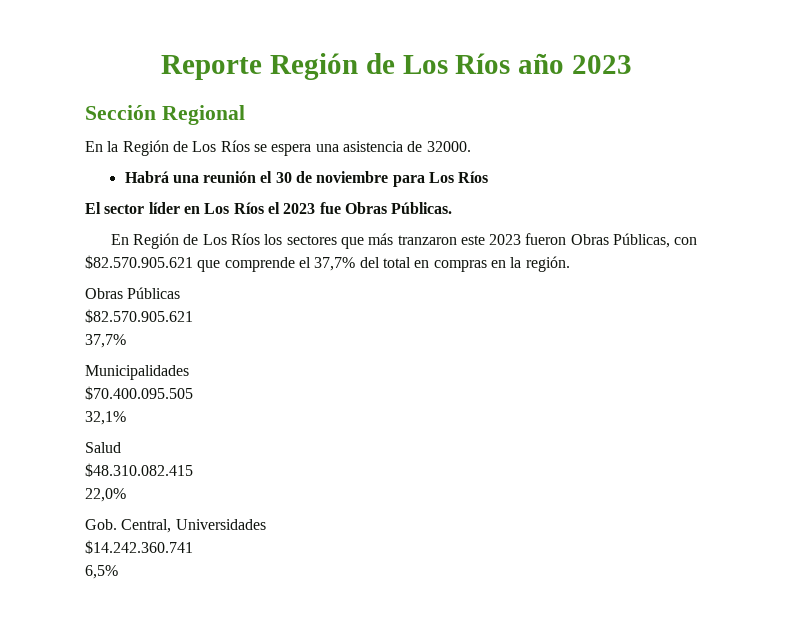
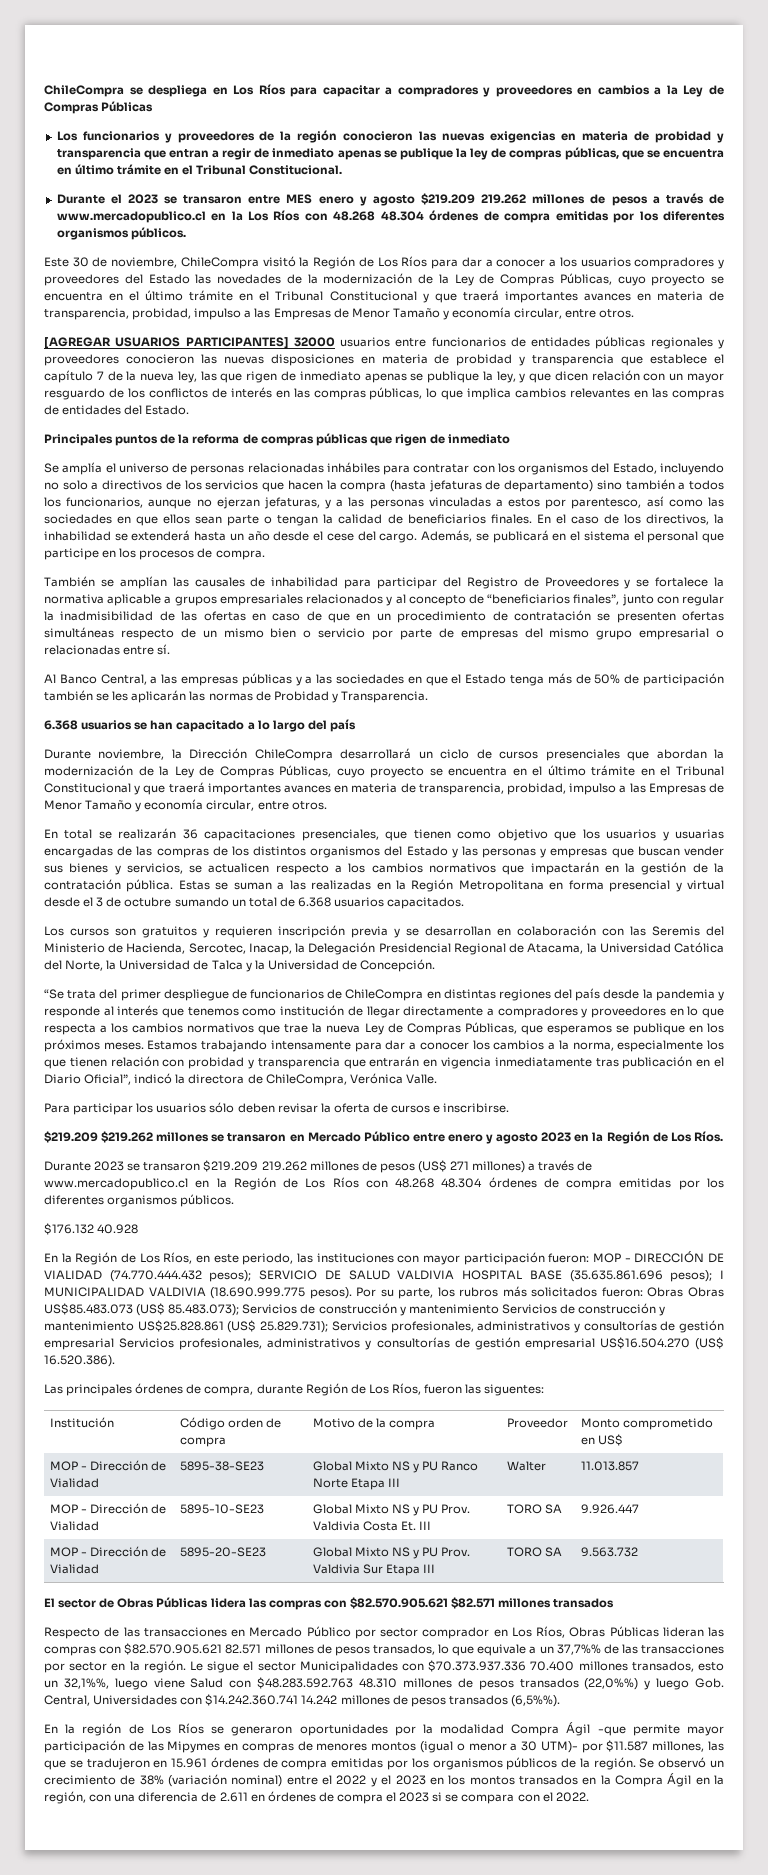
[161,53,632,80] [85,105,245,125] Reporte Región de Los Ríos año 2023 // Sección Regional -> [44,84,724,97] [44,101,154,114] [56,130,725,143] [56,147,724,160] [56,164,343,175] [56,193,724,206] [56,210,725,223] [56,227,186,240] [44,256,724,269] [44,273,724,286] [44,290,724,303] [44,307,635,320] [44,336,724,349] [44,354,724,366] [44,370,724,383] [44,387,724,400] [44,405,190,415] [44,433,511,446] [44,462,724,475] [44,479,724,492] [44,496,724,509] [44,514,724,526] [44,530,724,543] [44,548,265,560] [44,576,724,589] [44,594,724,606] [44,610,724,623] [44,627,724,640] [44,644,171,655] [44,673,724,686] [44,690,428,703] [44,719,356,732] [44,748,724,761] [44,765,724,778] [44,782,725,795] [44,799,327,812] [44,828,724,841] [44,846,724,858] [44,862,724,875] [44,879,724,892] [44,897,465,909] [44,925,724,938] [44,942,725,955] [44,959,436,972] [44,988,724,1001] [44,1005,724,1018] [44,1022,724,1035] [44,1039,725,1052] [44,1056,724,1069] [44,1073,437,1086] [44,1102,510,1115] [44,1131,723,1144] [44,1160,593,1173] [44,1177,724,1190] [44,1194,235,1207] [44,1223,139,1235] ChileCompra se despliega en Los Ríos para capacitar a compradores y proveedores en cambios a la Ley de Compras Públicas // Los funcionarios y proveedores de la región conocieron las nuevas exigencias en materia de probidad y transparencia que entran a regir de inmediato apenas se publique la ley de compras públicas, que se encuentra en último trámite en el Tribunal Constitucional. // Durante el 2023 se transaron entre MES enero y agosto $219.209 219.262 millones de pesos a través de www.mercadopublico.cl en la Los Ríos con 48.268 48.304 órdenes de compra emitidas por los diferentes organismos públicos. // Este 30 de noviembre, ChileCompra visitó la Región de Los Ríos para dar a conocer a los usuarios compradores y proveedores del Estado las novedades de la modernización de la Ley de Compras Públicas, cuyo proyecto se encuentra en el último trámite en el Tribunal Constitucional y que traerá importantes avances en materia de transparencia, probidad, impulso a las Empresas de Menor Tamaño y economía circular, entre otros. // [AGREGAR USUARIOS PARTICIPANTES] 32000 usuarios entre funcionarios de entidades públicas regionales y proveedores conocieron las nuevas disposiciones en materia de probidad y transparencia que establece el capítulo 7 de la nueva ley, las que rigen de inmediato apenas se publique la ley, y que dicen relación con un mayor resguardo de los conflictos de interés en las compras públicas, lo que implica cambios relevantes en las compras de entidades del Estado. // Principales puntos de la reforma de compras públicas que rigen de inmediato // Se amplía el universo de personas relacionadas inhábiles para contratar con los organismos del Estado, incluyendo no solo a directivos de los servicios que hacen la compra (hasta jefaturas de departamento) sino también a todos los funcionarios, aunque no ejerzan jefaturas, y a las personas vinculadas a estos por parentesco, así como las sociedades en que ellos sean parte o tengan la calidad de beneficiarios finales. En el caso de los directivos, la inhabilidad se extenderá hasta un año desde el cese del cargo. Además, se publicará en el sistema el personal que participe en los procesos de compra. // También se amplían las causales de inhabilidad para participar del Registro de Proveedores y se fortalece la normativa aplicable a grupos empresariales relacionados y al concepto de “beneficiarios finales”, junto con regular la inadmisibilidad de las ofertas en caso de que en un procedimiento de contratación se presenten ofertas simultáneas respecto de un mismo bien o servicio por parte de empresas del mismo grupo empresarial o relacionadas entre sí. // Al Banco Central, a las empresas públicas y a las sociedades en que el Estado tenga más de 50% de participación también se les aplicarán las normas de Probidad y Transparencia. // 6.368 usuarios se han capacitado a lo largo del país // Durante noviembre, la Dirección ChileCompra desarrollará un ciclo de cursos presenciales que abordan la modernización de la Ley de Compras Públicas, cuyo proyecto se encuentra en el último trámite en el Tribunal Constitucional y que traerá importantes avances en materia de transparencia, probidad, impulso a las Empresas de Menor Tamaño y economía circular, entre otros. // En total se realizarán 36 capacitaciones presenciales, que tienen como objetivo que los usuarios y usuarias encargadas de las compras de los distintos organismos del Estado y las personas y empresas que buscan vender sus bienes y servicios, se actualicen respecto a los cambios normativos que impactarán en la gestión de la contratación pública. Estas se suman a las realizadas en la Región Metropolitana en forma presencial y virtual desde el 3 de octubre sumando un total de 6.368 usuarios capacitados. // Los cursos son gratuitos y requieren inscripción previa y se desarrollan en colaboración con las Seremis del Ministerio de Hacienda, Sercotec, Inacap, la Delegación Presidencial Regional de Atacama, la Universidad Católica del Norte, la Universidad de Talca y la Universidad de Concepción. // “Se trata del primer despliegue de funcionarios de ChileCompra en distintas regiones del país desde la pandemia y responde al interés que tenemos como institución de llegar directamente a compradores y proveedores en lo que respecta a los cambios normativos que trae la nueva Ley de Compras Públicas, que esperamos se publique en los próximos meses. Estamos trabajando intensamente para dar a conocer los cambios a la norma, especialmente los que tienen relación con probidad y transparencia que entrarán en vigencia inmediatamente tras publicación en el Diario Oficial”, indicó la directora de ChileCompra, Verónica Valle. // Para participar los usuarios sólo deben revisar la oferta de cursos e inscribirse. // $219.209 $219.262 millones se transaron en Mercado Público entre enero y agosto 2023 en la Región de Los Ríos. // Durante 2023 se transaron $219.209 219.262 millones de pesos (US$ 271 millones) a través de www.mercadopublico.cl en la Región de Los Ríos con 48.268 48.304 órdenes de compra emitidas por los diferentes organismos públicos. // $176.132 40.928
[220,140,471,156] [124,171,489,187] [85,202,453,214] [110,233,698,249] [85,255,570,272] [85,287,181,299] [85,309,193,323] [85,334,126,348] [85,365,189,380] [85,386,193,400] [85,411,126,425] [85,442,121,453] [85,463,193,477] [85,488,126,502] [85,519,266,533] [85,540,193,554] [85,565,118,579] Ríos se espera una asistencia de 32000. // Habrá una reunión el 30 de noviembre para Los Ríos // El sector líder en Los Ríos el 2023 fue Obras Públicas. // En Región de Los Ríos los sectores que más tranzaron este 2023 fueron Obras Públicas, con $82.570.905.621 que comprende el 37,7% del total en compras en la región. // Obras Públicas // $82.570.905.621 // 37,7% // Municipalidades // $70.400.095.505 // 32,1% // Salud // $48.310.082.415 // 22,0% // Gob. Central, Universidades // $14.242.360.741 // 6,5% -> [163,1251,724,1265] [44,1270,725,1282] [44,1286,725,1299] [44,1303,666,1316] [44,1320,725,1333] [44,1337,724,1350] [44,1355,115,1367] [44,1383,545,1396] [49,1417,114,1428] [179,1417,281,1430] [179,1437,226,1447] [312,1418,436,1430] [506,1418,568,1428] [580,1418,713,1430] [580,1434,623,1446] [49,1460,167,1471] [49,1478,99,1488] [179,1461,264,1471] [312,1461,479,1473] [312,1478,400,1490] [506,1461,546,1471] [580,1461,639,1471] [49,1503,167,1514] [49,1521,99,1531] [179,1504,264,1514] [312,1504,471,1516] [312,1521,432,1531] [506,1504,562,1514] [580,1504,639,1514] [49,1546,167,1557] [49,1564,99,1574] [179,1547,266,1557] [312,1547,471,1559] [312,1564,436,1576] [506,1547,562,1557] [580,1547,638,1557] [44,1597,615,1610] [44,1626,724,1639] [44,1643,724,1656] [44,1660,724,1673] [44,1677,724,1690] [44,1694,560,1707] [44,1722,724,1736] [44,1740,725,1753] [44,1757,725,1770] [44,1773,725,1787] [44,1791,589,1804] Ríos, en este periodo, las instituciones con mayor participación fueron: MOP - DIRECCIÓN DE VIALIDAD (74.770.444.432 pesos); SERVICIO DE SALUD VALDIVIA HOSPITAL BASE (35.635.861.696 pesos); I MUNICIPALIDAD VALDIVIA (18.690.999.775 pesos). Por su parte, los rubros más solicitados fueron: Obras Obras US$85.483.073 (US$ 85.483.073); Servicios de construcción y mantenimiento Servicios de construcción y mantenimiento US$25.828.861 (US$ 25.829.731); Servicios profesionales, administrativos y consultorías de gestión empresarial Servicios profesionales, administrativos y consultorías de gestión empresarial US$16.504.270 (US$ 16.520.386). // Las principales órdenes de compra, durante Región de Los Ríos, fueron las siguentes: // Institución | Código orden de compra | Motivo de la compra | Proveedor | Monto comprometido en US$ // MOP - Dirección de Vialidad | 5895-38-SE23 | Global Mixto NS y PU Ranco Norte Etapa III | Walter | 11.013.857 // MOP - Dirección de Vialidad | 5895-10-SE23 | Global Mixto NS y PU Prov. Valdivia Costa Et. III | TORO SA | 9.926.447 // MOP - Dirección de Vialidad | 5895-20-SE23 | Global Mixto NS y PU Prov. Valdivia Sur Etapa III | TORO SA | 9.563.732 // El sector de Obras Públicas lidera las compras con $82.570.905.621 $82.571 millones transados // Respecto de las transacciones en Mercado Público por sector comprador en Los Ríos, Obras Públicas lideran las compras con $82.570.905.621 82.571 millones de pesos transados, lo que equivale a un 37,7%% de las transacciones por sector en la región. Le sigue el sector Municipalidades con $70.373.937.336 70.400 millones transados, esto un 32,1%%, luego viene Salud con $48.283.592.763 48.310 millones de pesos transados (22,0%%) y luego Gob. Central, Universidades con $14.242.360.741 14.242 millones de pesos transados (6,5%%). // En la región de Los Ríos se generaron oportunidades por la modalidad Compra Ágil -que permite mayor participación de las Mipymes en compras de menores montos (igual o menor a 30 UTM)- por $11.587 millones, las que se tradujeron en 15.961 órdenes de compra emitidas por los organismos públicos de la región. Se observó un crecimiento de 38% (variación nominal) entre el 2022 y el 2023 en los montos transados en la Compra Ágil en la región, con una diferencia de 2.611 en órdenes de compra el 2023 si se compara con el 2022.

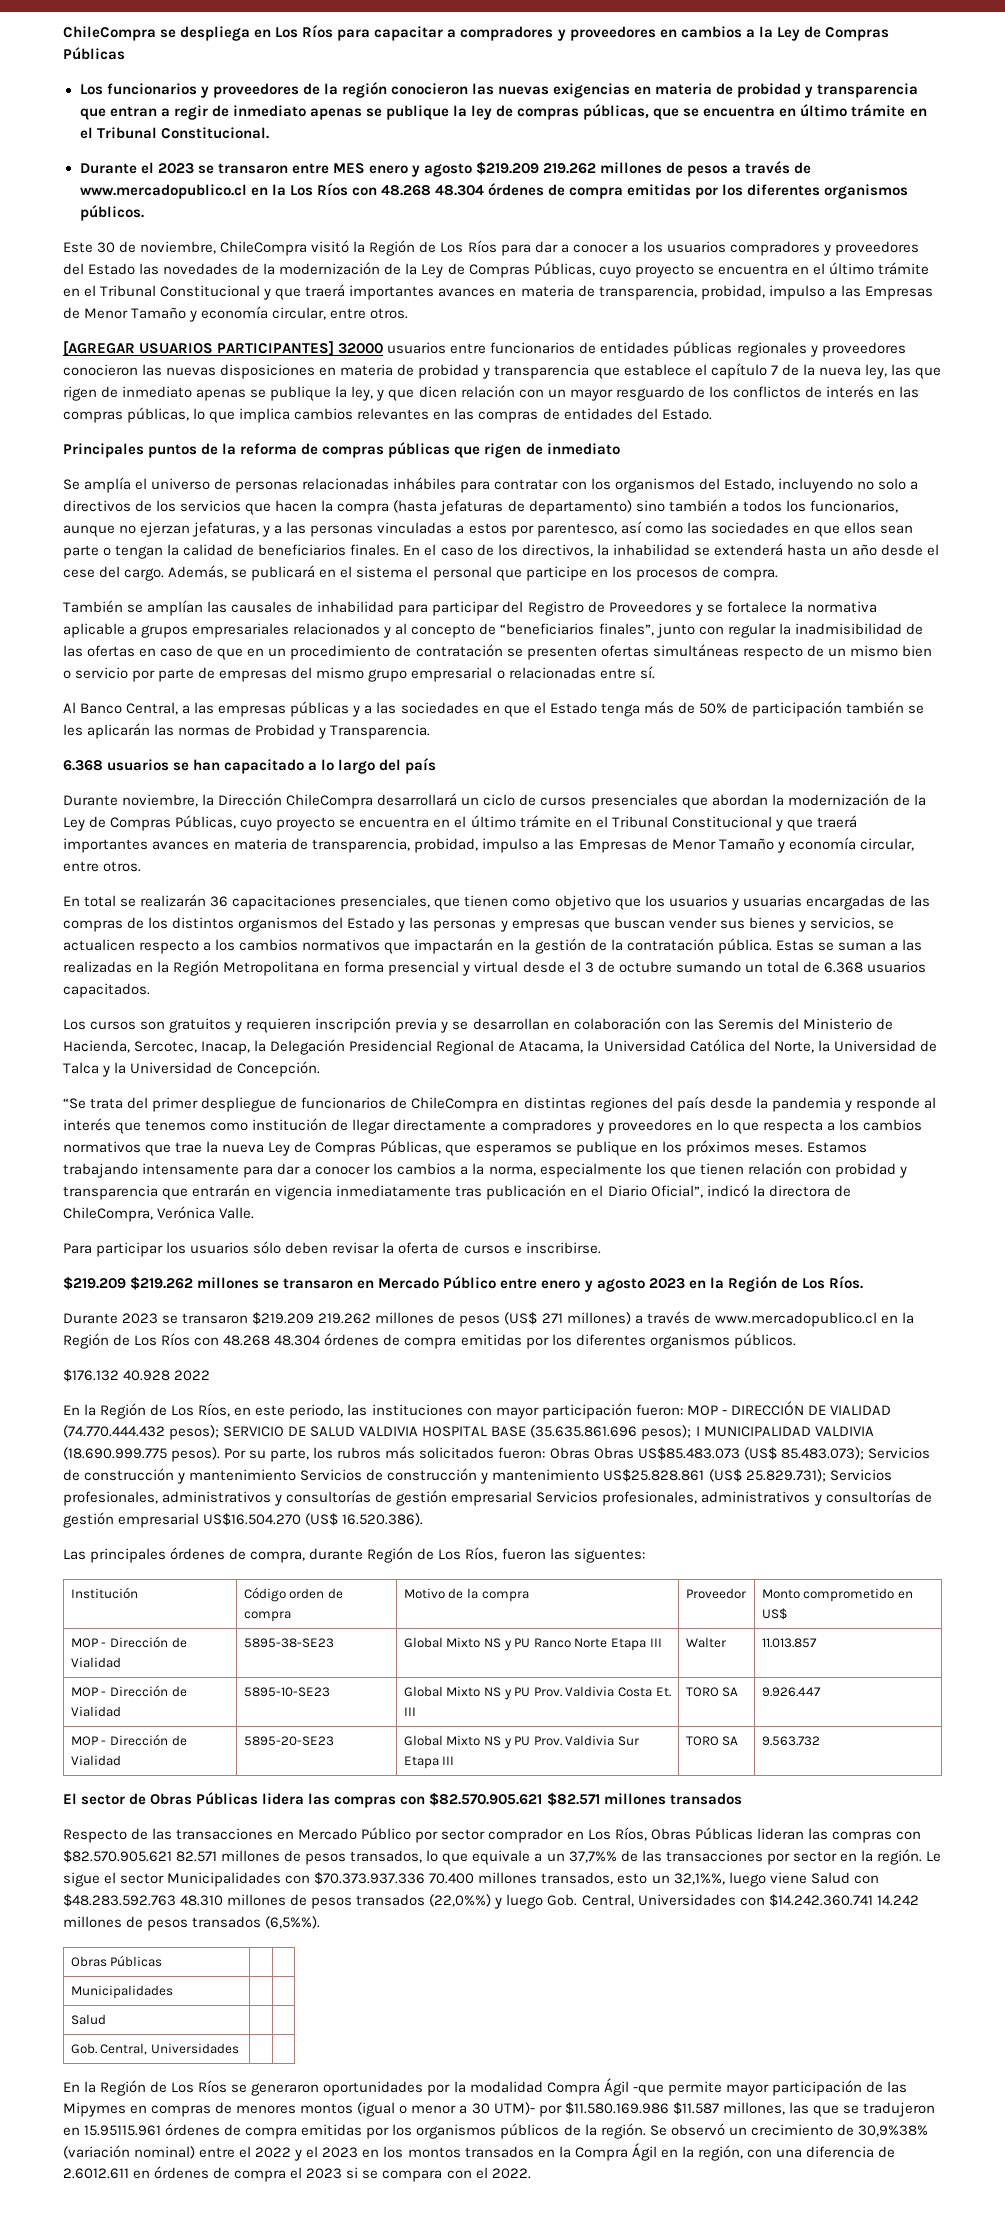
(139, 1229) none -> [174,1370,211,1381] 2022
[44,1723,122,1736] // En la región -> [70,1955,163,1967] [70,1985,173,1999] [70,2014,106,2025] [70,2043,239,2055] [63,2080,147,2096] // Obras Públicas | | // Municipalidades | | // Salud | | // Gob. Central, Universidades | | // En la Región
(603, 1748) none -> [564,2102,669,2115] $11.580.169.986
[171,1758,208,1768] 15.961 -> [84,2125,162,2136] 15.95115.961
[139,1775,164,1785] 38% -> [857,2125,928,2137] 30,9%38%
[219,1792,248,1802] 2.611 -> [63,2168,129,2179] 2.6012.611

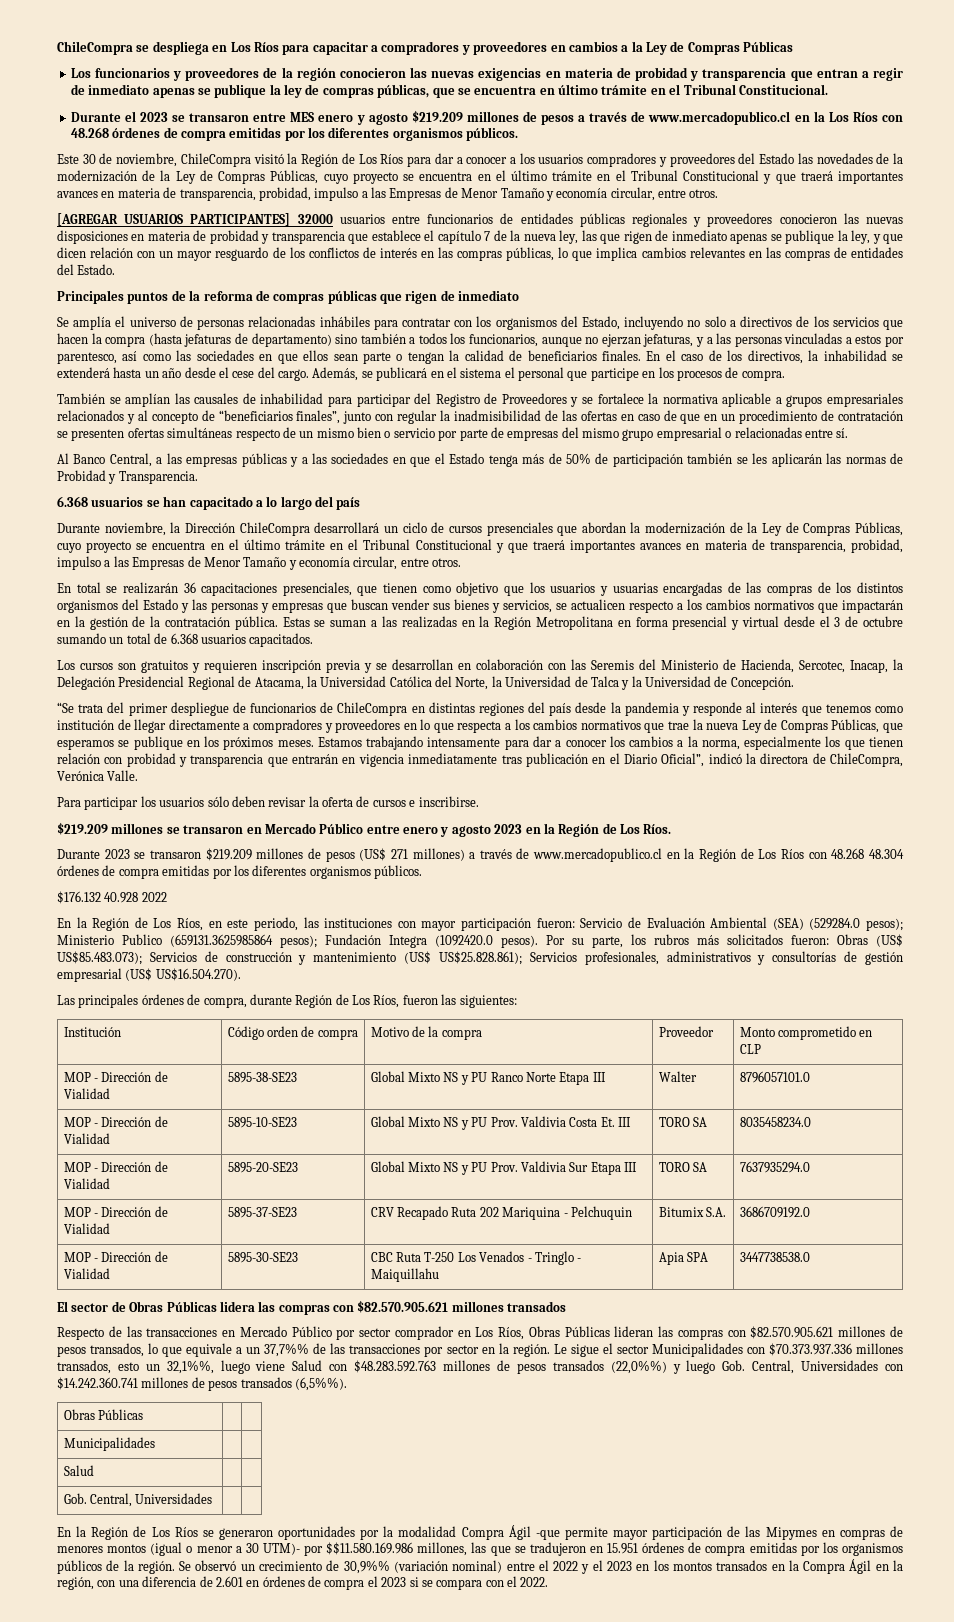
[543,163,597,174] 219.262 -> (463, 116) none
[434,185,484,196] 48.304 -> (109, 132) none
[130,1276,194,1290] $219.262 -> (108, 828) none
[318,1313,372,1324] 219.262 -> (252, 854) none
[686,1401,891,1416] [63,1425,874,1440] [63,1447,167,1460] MOP - DIRECCIÓN DE VIALIDAD (74.770.444.432 pesos); SERVICIO DE SALUD VALDIVIA HOSPITAL BASE (35.635.861.696 pesos); I MUNICIPALIDAD VALDIVIA (18.690.999.775 -> [580,917,903,931] [57,934,493,948] Servicio de Evaluación Ambiental (SEA) (529284.0 pesos); Ministerio Publico (659131.3625985864 pesos); Fundación Integra (1092420.0
[593,1447,930,1460] [63,1468,892,1484] [63,1490,932,1506] [63,1512,424,1528] Obras US$85.483.073 (US$ 85.483.073); Servicios de construcción y mantenimiento Servicios de construcción y mantenimiento US$25.828.861 (US$ 25.829.731); Servicios profesionales, administrativos y consultorías de gestión empresarial Servicios profesionales, administrativos y consultorías de gestión empresarial US$16.504.270 (US$ 16.520.386). -> [876,934,903,947] [57,951,904,965] [57,968,241,982] (US$ US$85.483.073); Servicios de construcción y mantenimiento (US$ US$25.828.861); Servicios profesionales, administrativos y consultorías de gestión empresarial (US$ US$16.504.270).
[573,1548,645,1563] siguentes: -> [459,995,517,1008] siguientes:
[761,1608,788,1620] US$ -> [739,1044,761,1054] CLP
[761,1638,817,1648] 11.013.857 -> [739,1071,810,1083] 8796057101.0
[761,1687,821,1697] 9.926.447 -> [739,1117,811,1127] 8035458234.0
[761,1736,820,1746] 9.563.732 -> [739,1161,810,1173] [63,1206,168,1217] [63,1223,110,1234] [227,1207,297,1218] [370,1206,632,1220] [658,1207,727,1217] [739,1206,810,1218] [63,1251,168,1262] [63,1268,110,1279] [227,1252,298,1263] [370,1251,582,1265] [370,1268,439,1282] [658,1252,709,1265] [739,1252,810,1262] 7637935294.0 // MOP - Dirección de Vialidad | 5895-37-SE23 | CRV Recapado Ruta 202 Mariquina - Pelchuquin | Bitumix S.A. | 3686709192.0 // MOP - Dirección de Vialidad | 5895-30-SE23 | CBC Ruta T-250 Los Venados - Tringlo - Maiquillahu | Apia SPA | 3447738538.0
[546,1792,600,1806] $82.571 -> (449, 1306) none
[176,1851,218,1862] 82.571 -> (834, 1332) none
[429,1873,475,1884] 70.400 -> (852, 1349) none
[180,1895,224,1906] 48.310 -> (437, 1366) none
[876,1895,919,1906] 14.242 -> (138, 1383) none
[564,2102,719,2115] $11.580.169.986 $11.587 -> [326,1542,414,1555] $$11.580.169.986
[84,2125,162,2136] 15.95115.961 -> [607,1543,639,1554] 15.951
[857,2125,928,2137] 30,9%38% -> [343,1560,390,1574] 30,9%%
[63,2168,129,2179] 2.6012.611 -> [215,1576,243,1587] 2.601

